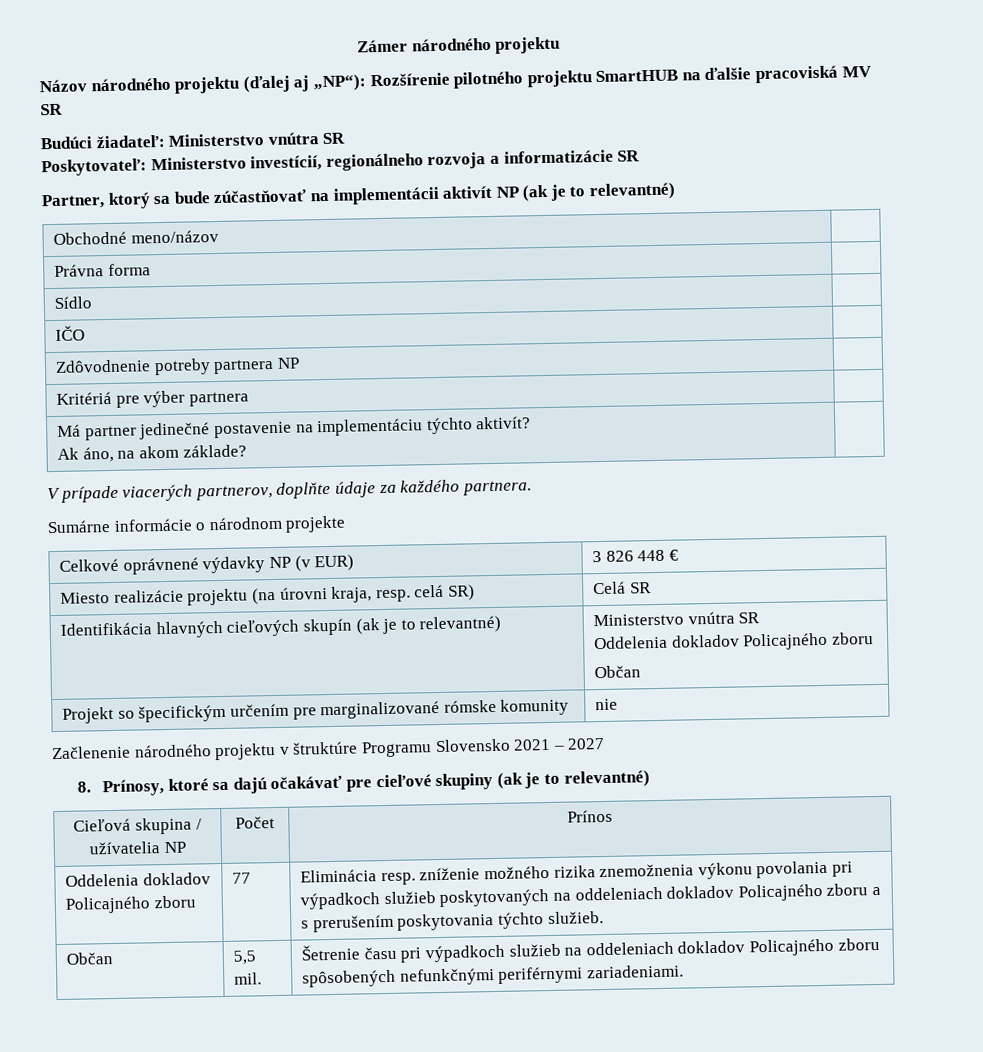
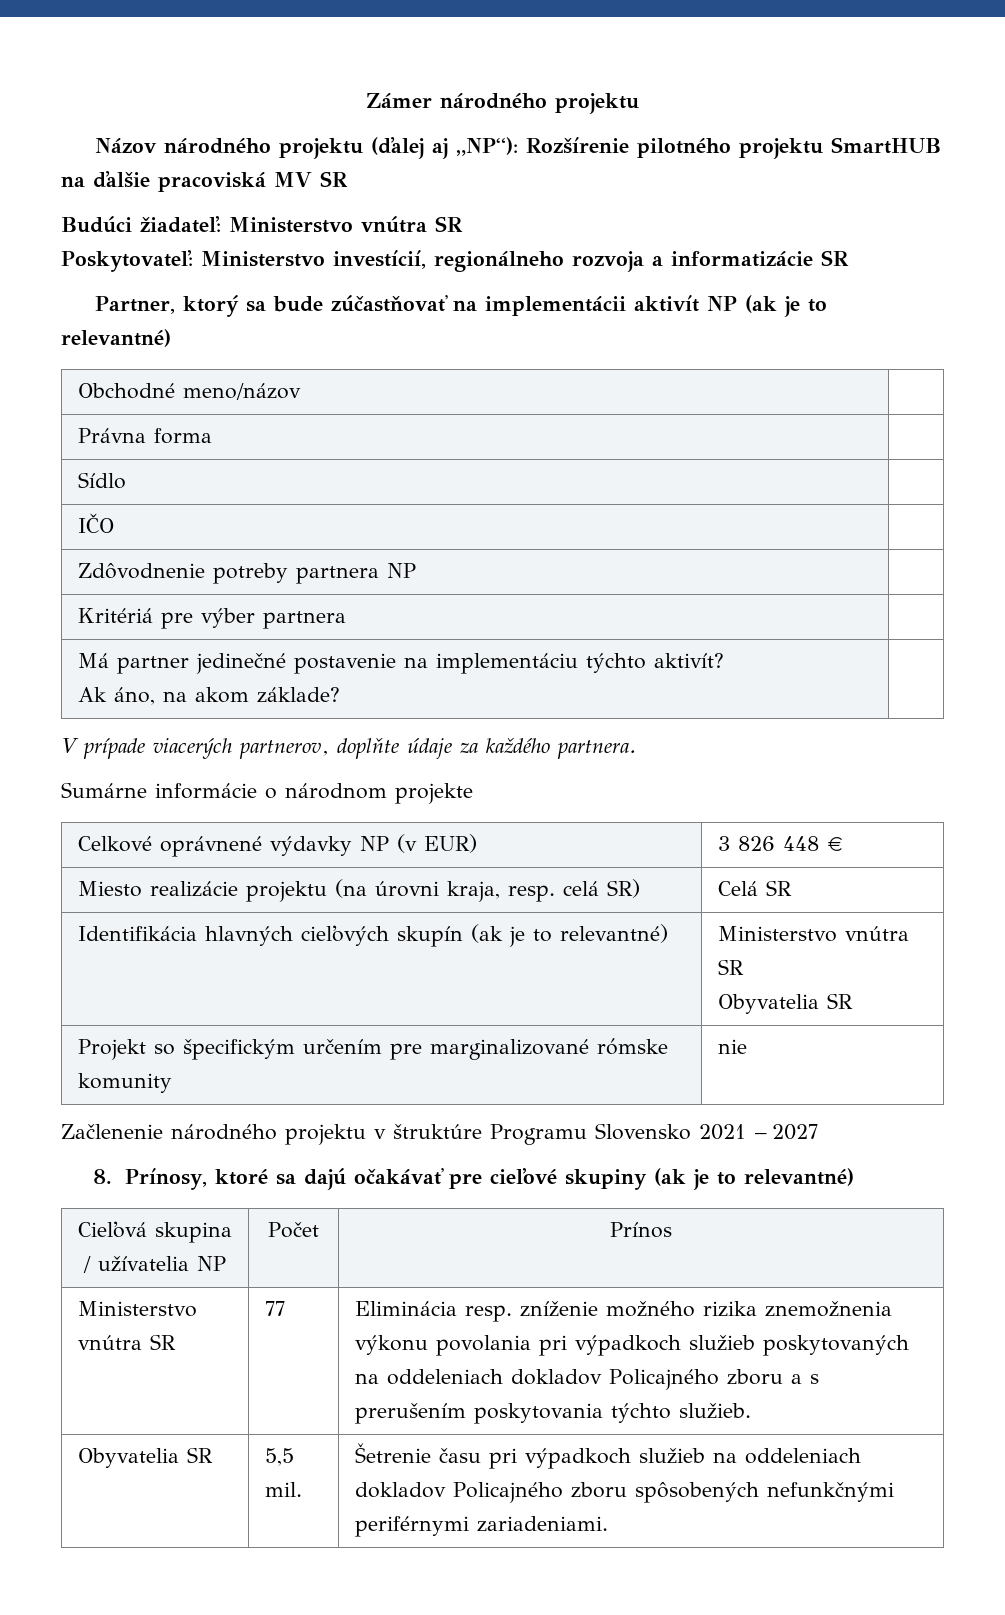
[594,632,874,651] [594,665,642,679] Oddelenia dokladov Policajného zboru // Občan -> [717,993,853,1014] Obyvatelia SR
[65,872,211,887] [65,895,196,914] Oddelenia dokladov Policajného zboru -> [77,1301,197,1317] [77,1334,176,1350] Ministerstvo vnútra SR
[66,951,114,965] Občan -> [77,1447,213,1468] Obyvatelia SR

